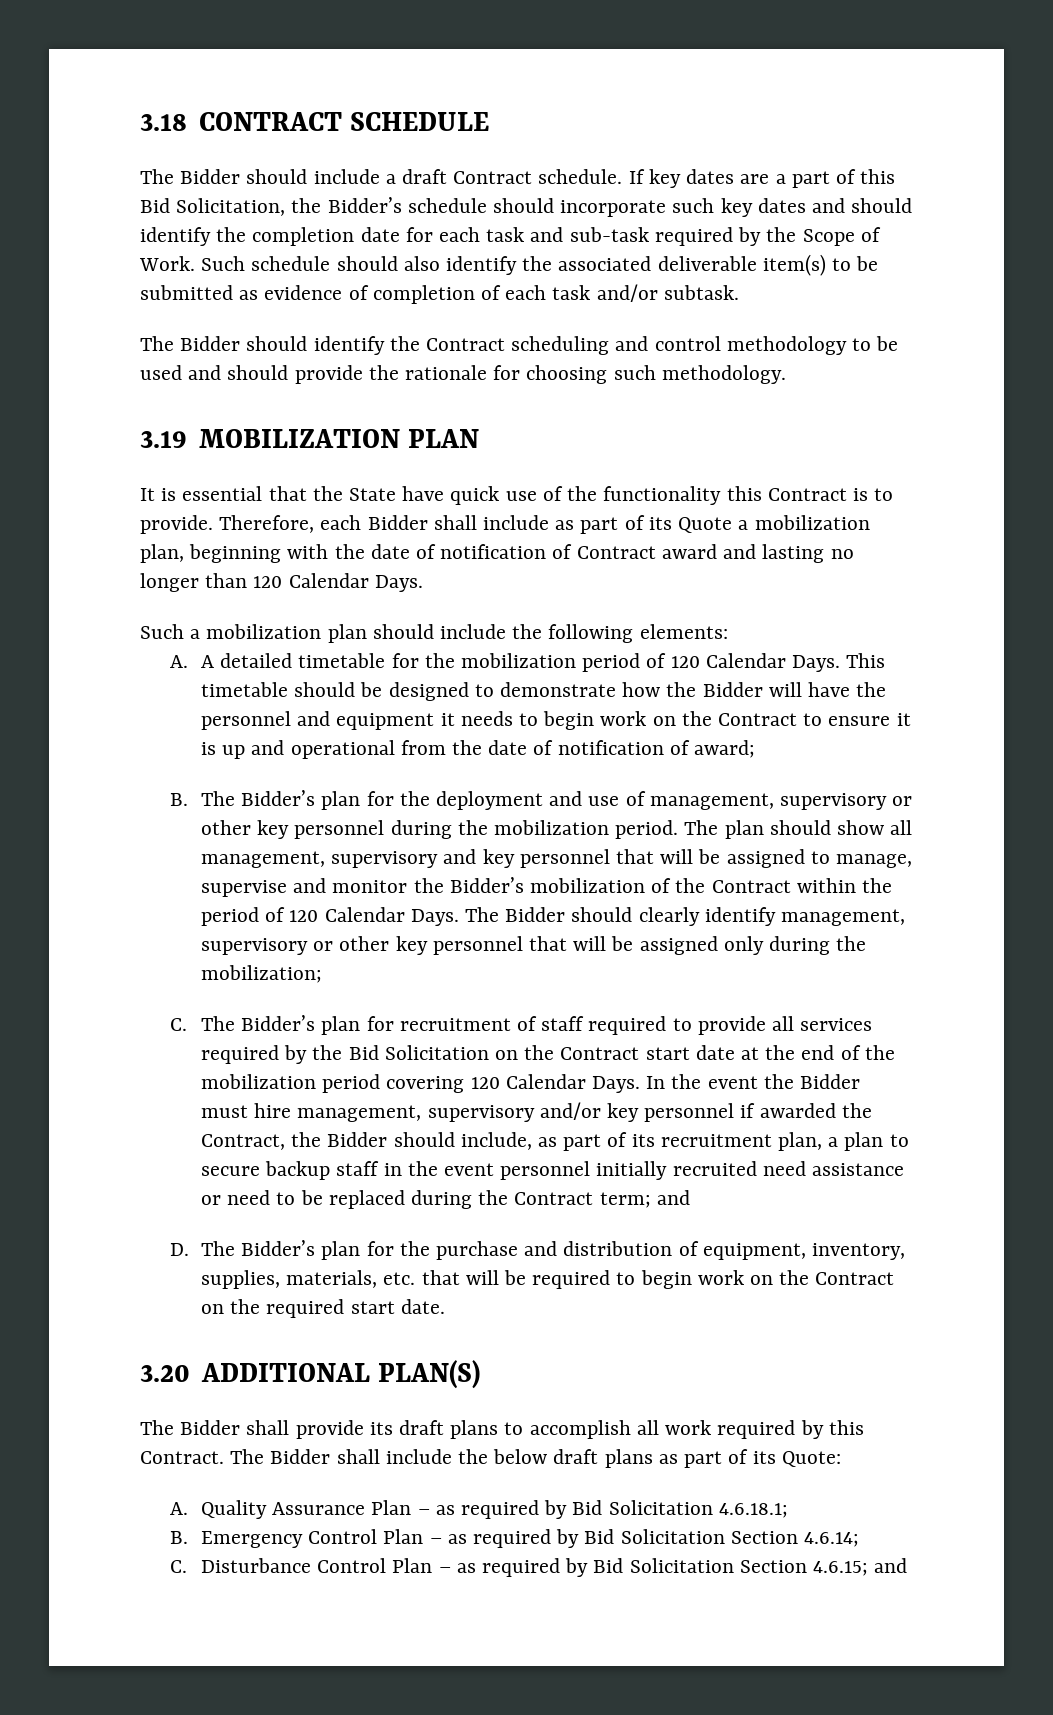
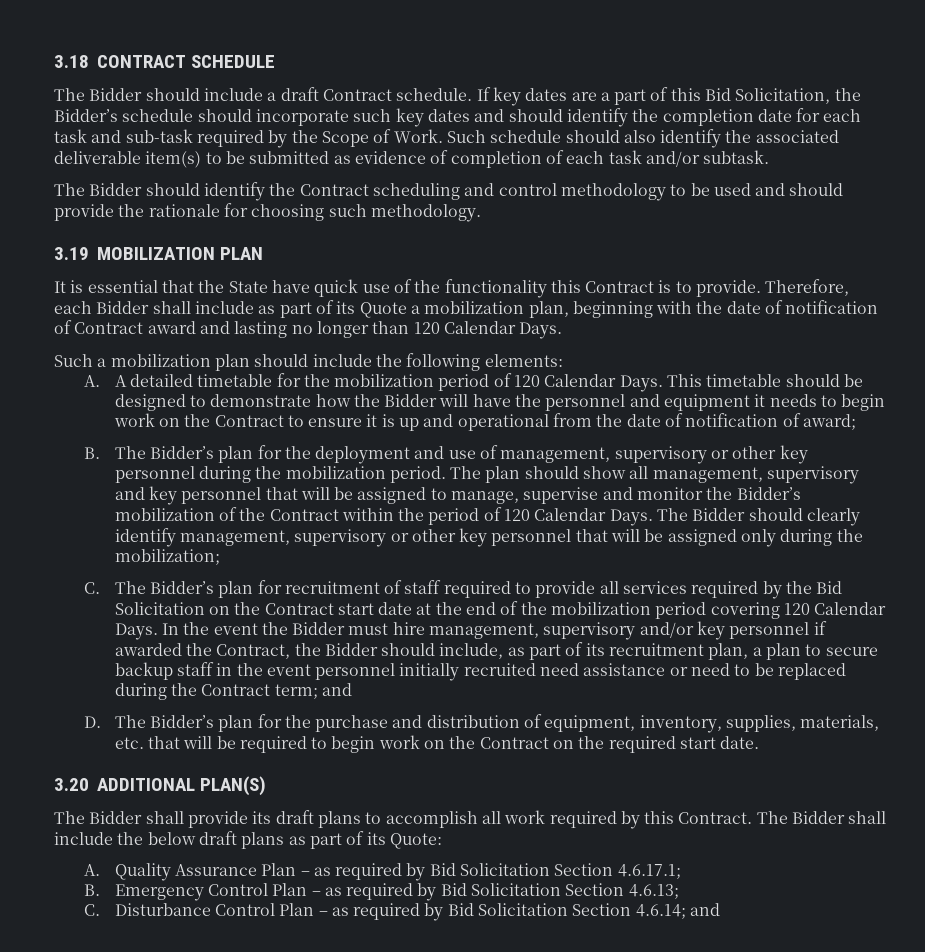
[718,1503,788,1518] 4.6.18.1; -> [554,863,681,879] Section 4.6.17.1;
[804,1532,860,1547] 4.6.14; -> [628,884,679,899] 4.6.13;
[813,1561,869,1576] 4.6.15; -> [635,904,686,919] 4.6.14;

